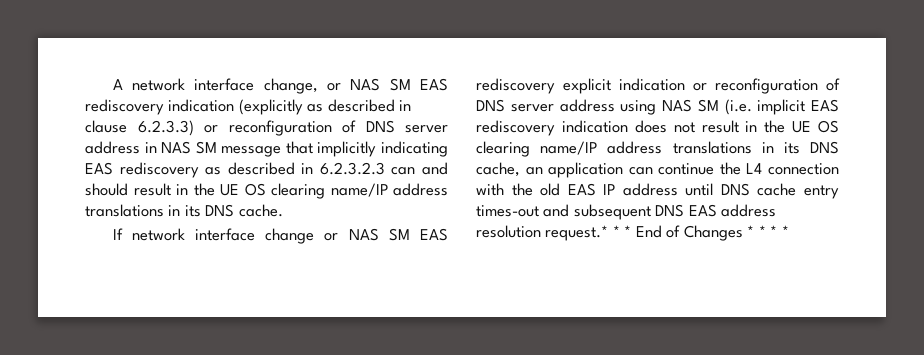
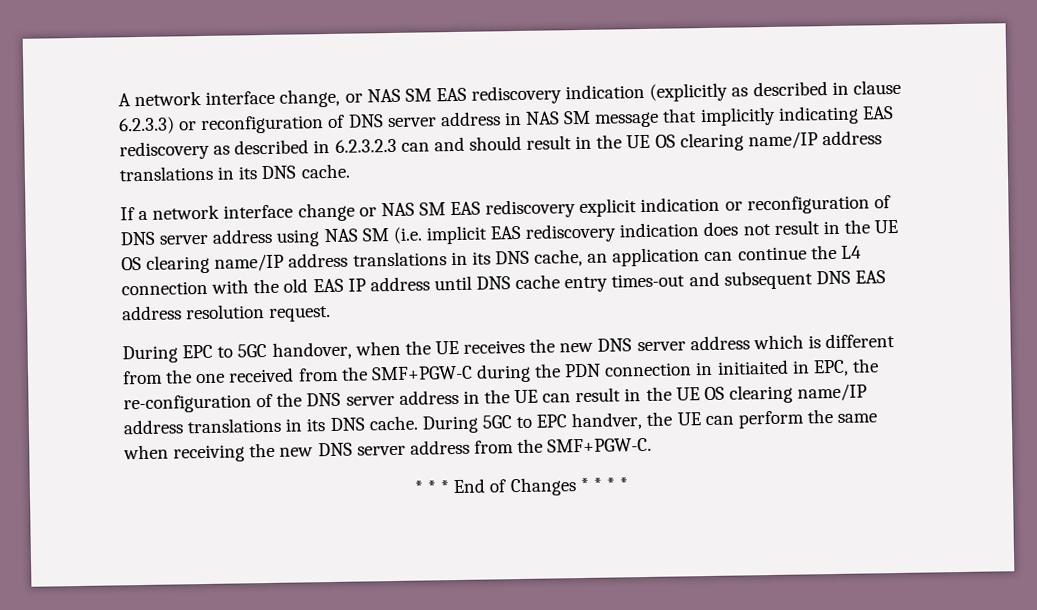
(123, 234) none -> [138,210,149,221] a
[545,225,609,241] request.* -> [268,305,332,322] [122,333,896,364] [123,358,879,385] [123,383,868,414] [123,409,878,435] [123,437,653,463] [413,480,423,494] request. // During EPC to 5GC handover, when the UE receives the new DNS server address which is different from the one received from the SMF+PGW-C during the PDN connection in initiaited in EPC, the re-configuration of the DNS server address in the UE can result in the UE OS clearing name/IP address translations in its DNS cache. During 5GC to EPC handver, the UE can perform the same when receiving the new DNS server address from the SMF+PGW-C. // *

